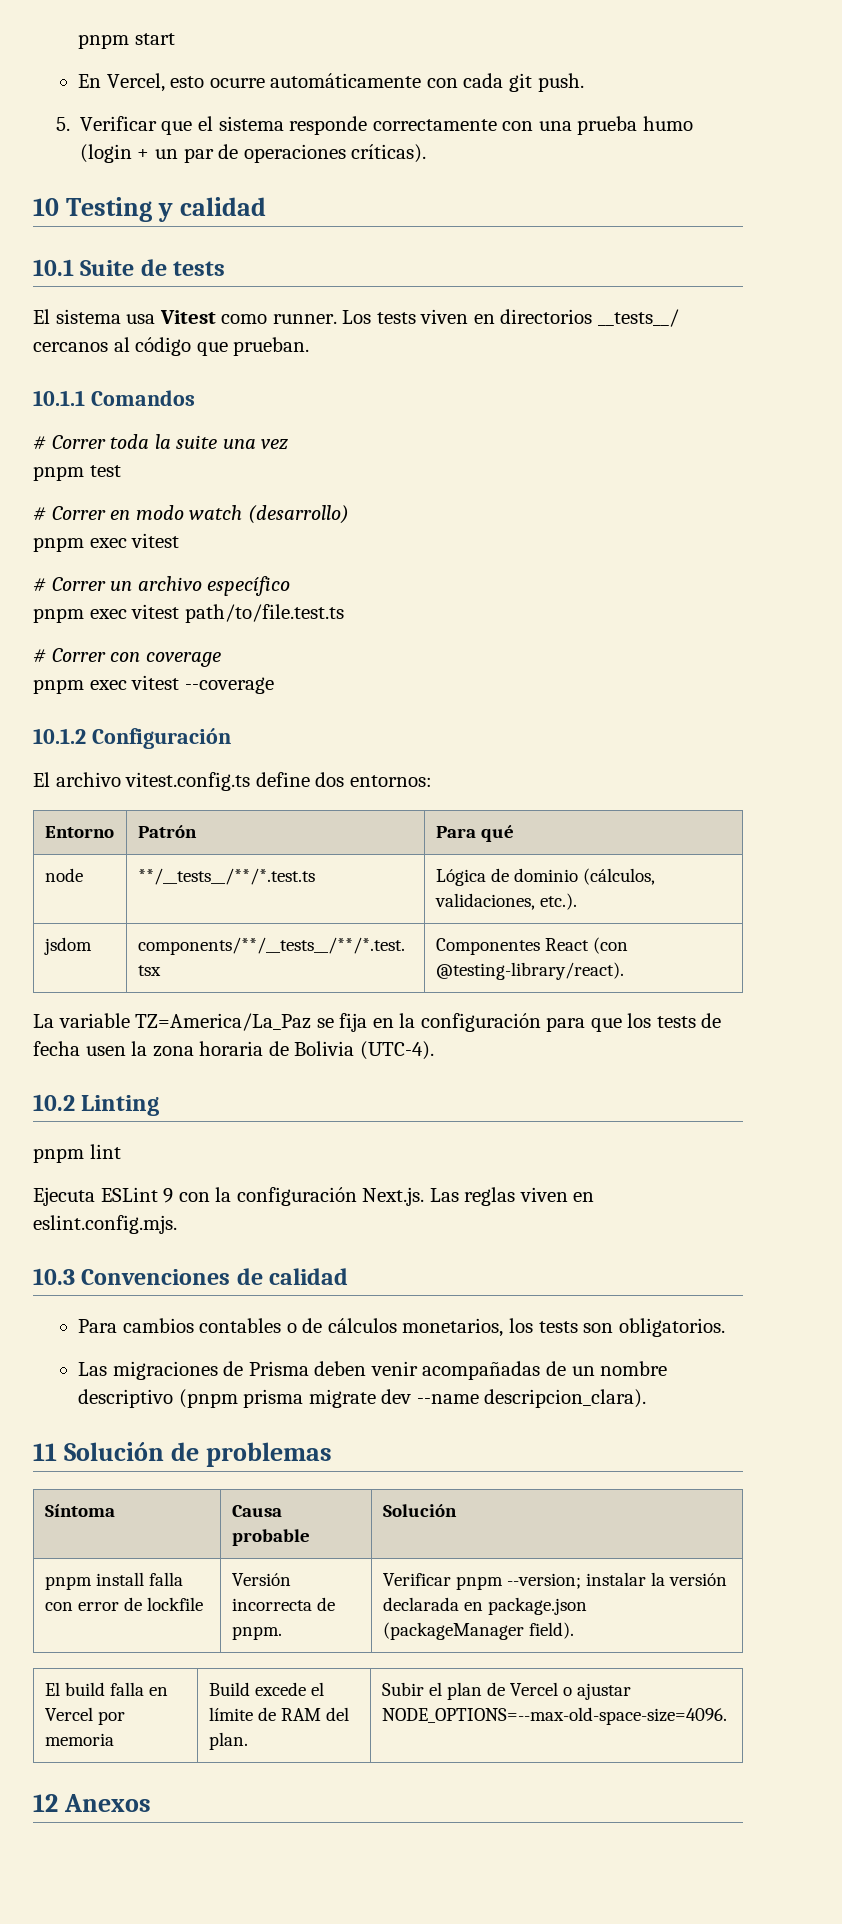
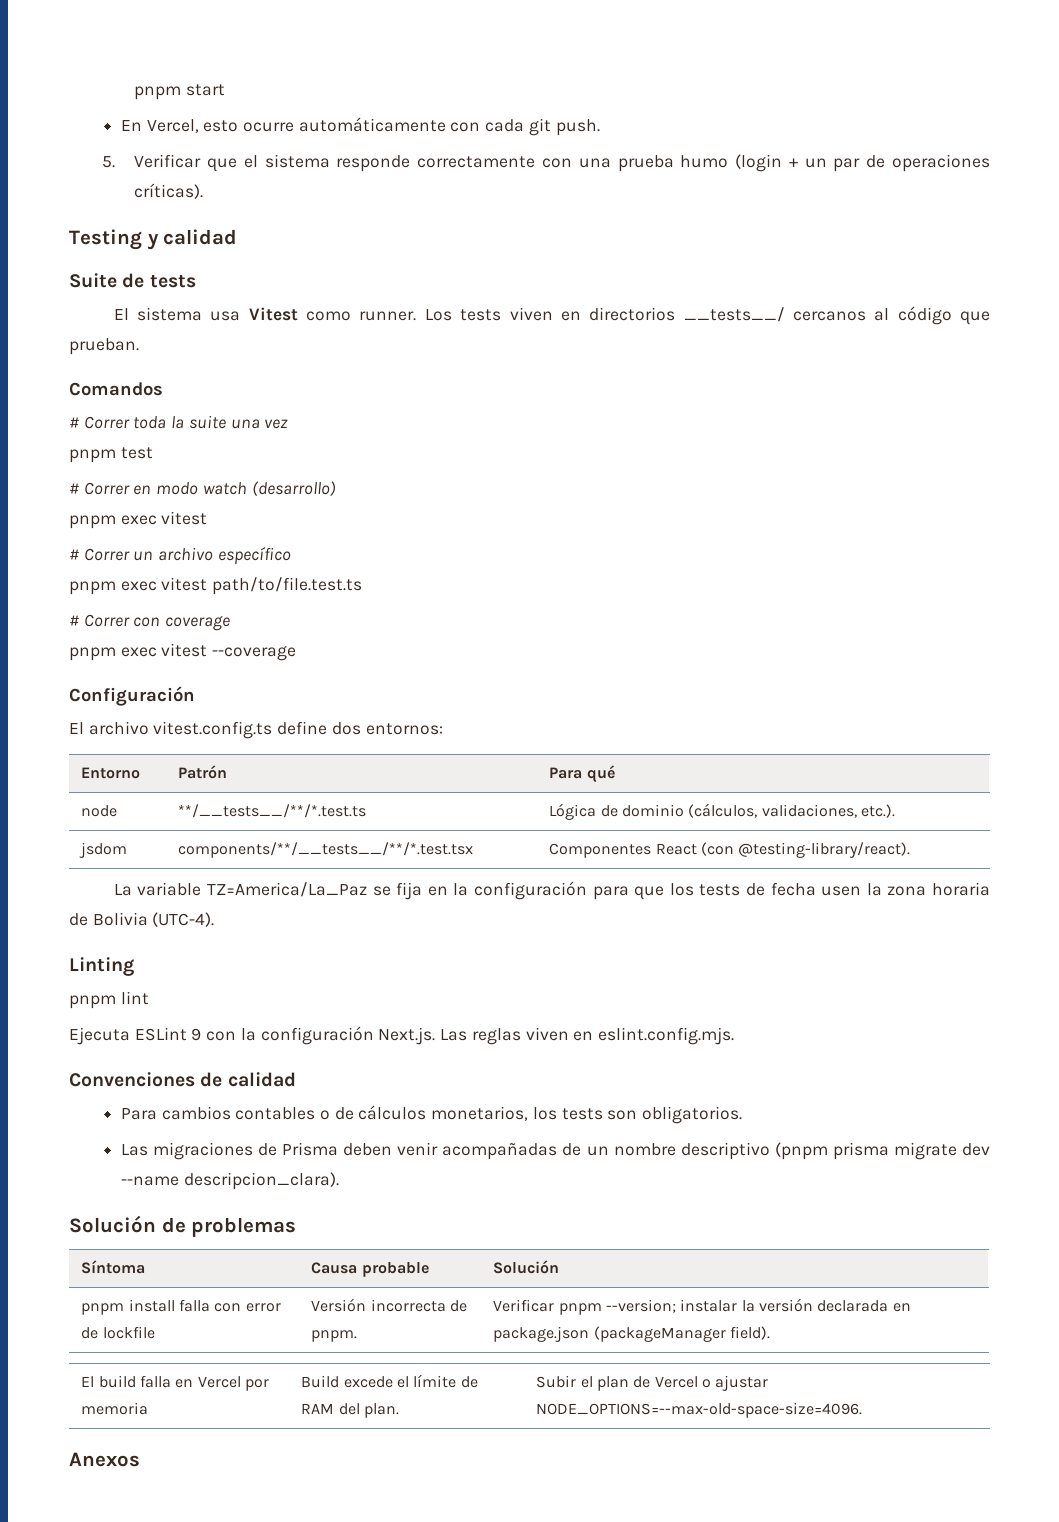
[33,198,59,216] 10 -> (204, 191) none
[33,259,74,276] 10.1 -> (238, 237) none
[33,390,85,406] 10.1.1 -> (139, 346) none
[33,728,86,744] 10.1.2 -> (297, 653) none
[33,1094,75,1111] 10.2 -> (215, 919) none
[33,1268,75,1285] 10.3 -> (734, 1036) none
[33,1443,57,1461] 11 -> (339, 1181) none
[33,1794,58,1812] 12 -> (863, 1410) none

